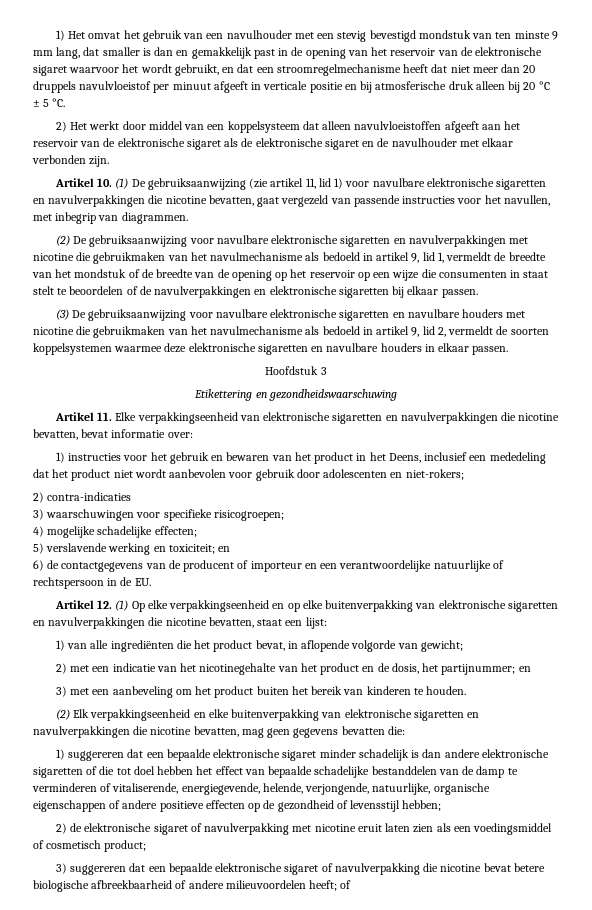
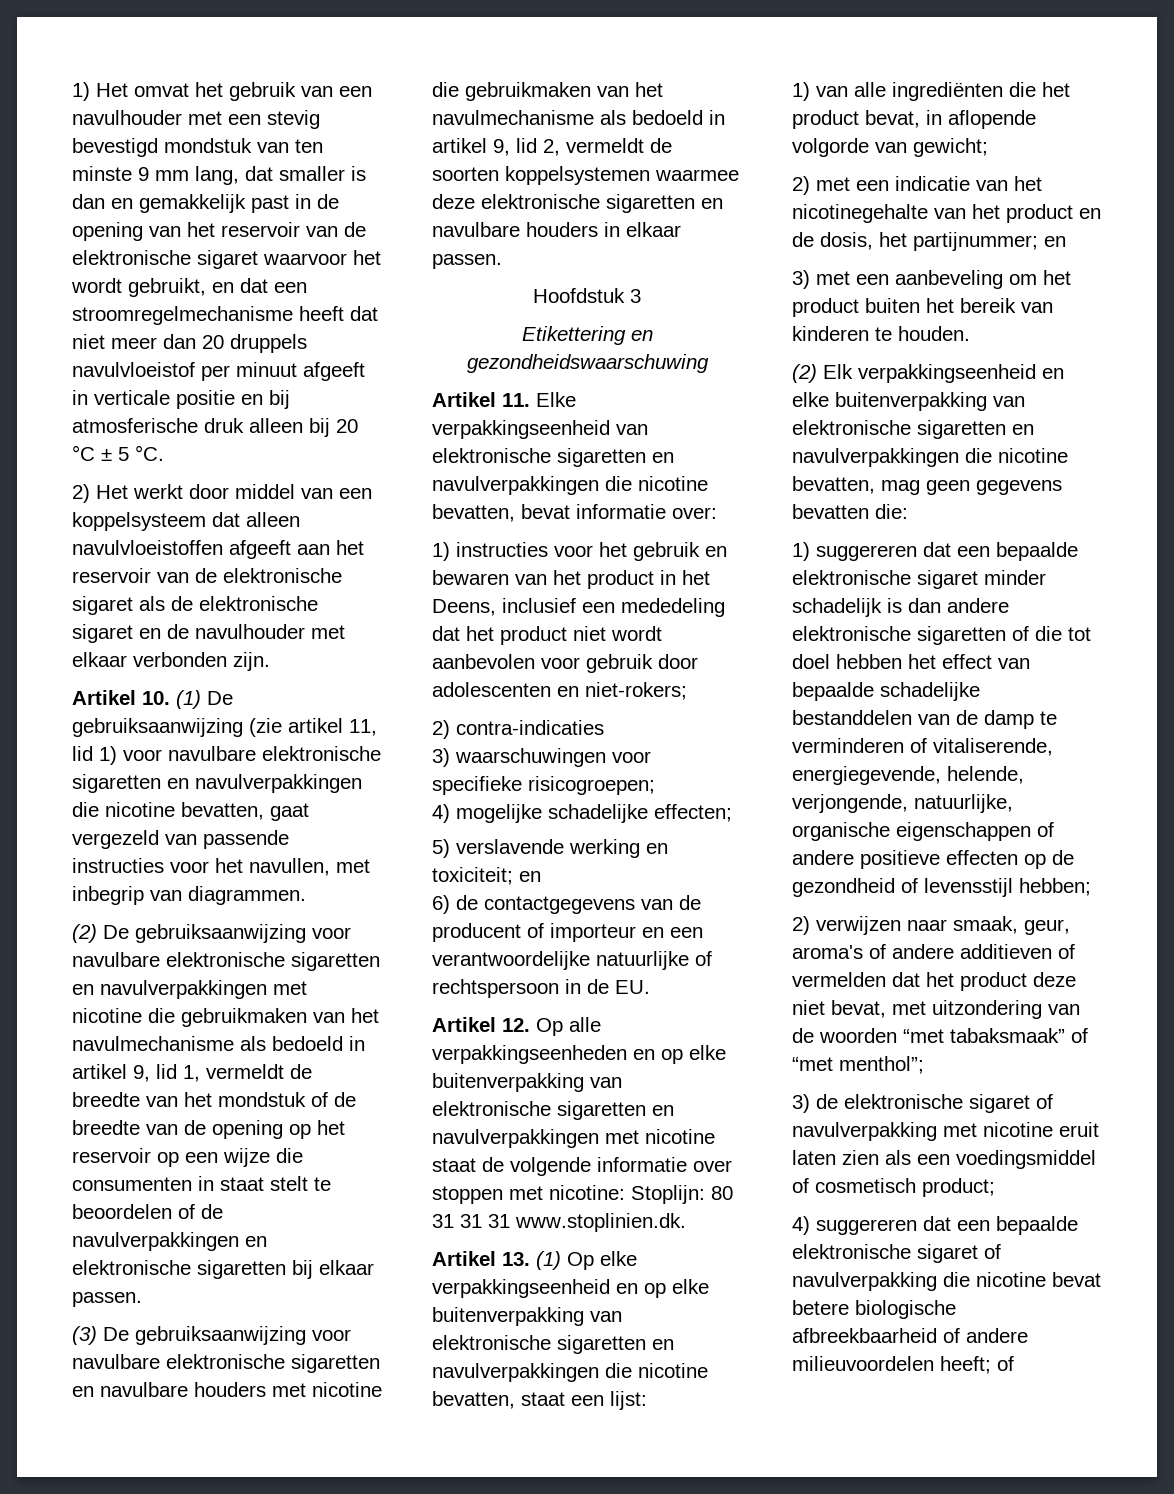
(113, 604) none -> [536,1017,601,1036] [432,1045,726,1064] [432,1073,622,1092] [432,1101,674,1120] [432,1129,715,1148] [432,1157,732,1176] [432,1185,733,1204] [432,1213,686,1232] [432,1251,530,1266] Op alle verpakkingseenheden en op elke buitenverpakking van elektronische sigaretten en navulverpakkingen met nicotine staat de volgende informatie over stoppen met nicotine: Stoplijn: 80 31 31 31 www.stoplinien.dk. // Artikel 13.
(67, 828) none -> [816,916,1070,935] [792,944,1075,959] [792,972,1076,991] [792,1000,1080,1019] [792,1028,1088,1043] [792,1056,924,1074] [792,1094,810,1113] verwijzen naar smaak, geur, aroma's of andere additieven of vermelden dat het product deze niet bevat, met uitzondering van de woorden “met tabaksmaak” of “met menthol”; // 3)
[55,863,67,874] 3) -> [792,1216,810,1235] 4)

